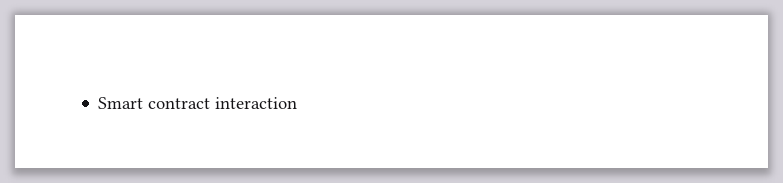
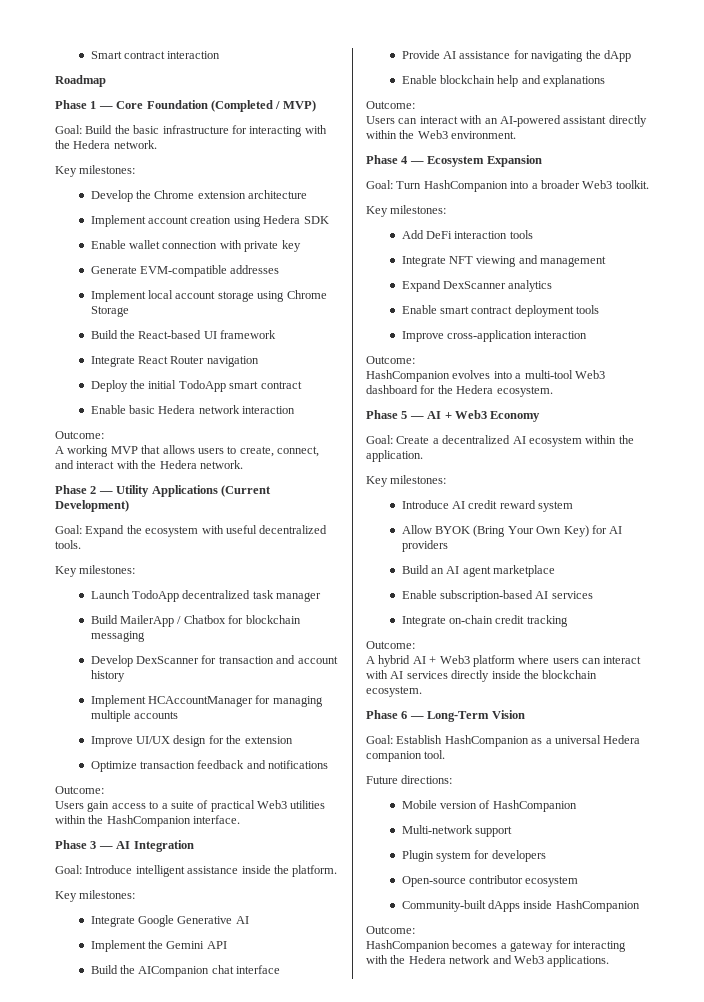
(298, 103) none -> [55,75,106,87] [55,100,316,112] [55,125,327,137] [55,140,157,149] [55,165,136,177] [90,190,308,202] [90,215,329,227] [90,240,301,252] [90,265,280,277] [90,290,327,302] [90,306,129,317] [90,330,277,339] [90,356,259,367] [90,380,302,392] [90,405,296,414] [55,431,104,439] [55,445,319,457] [55,460,243,469] [55,485,271,497] [55,500,129,512] [55,525,328,537] [55,540,81,549] [55,565,136,577] [90,590,322,602] [90,615,301,627] [90,631,145,642] [90,655,338,667] [90,670,125,682] [90,695,323,707] [90,710,179,722] [90,735,293,747] [90,760,329,772] [55,786,104,794] [55,800,326,812] [55,815,241,827] [55,840,194,852] [55,865,338,877] [55,890,136,902] [90,915,249,927] [90,940,227,952] [90,965,281,977] [401,50,631,62] [401,75,606,87] [366,101,415,109] [366,115,647,127] [366,130,517,139] [366,155,542,167] [366,180,649,192] [366,205,447,217] [401,230,533,239] [401,255,607,267] [401,280,553,292] [401,305,600,317] [401,330,588,342] [366,356,415,364] [366,370,605,382] [366,385,553,397] [366,410,541,422] [366,435,634,447] [366,450,423,462] [366,475,447,487] [401,500,574,512] [401,525,623,537] [401,540,448,552] [401,565,556,577] [401,590,593,602] [401,615,568,627] [366,641,415,649] [366,655,642,667] [366,670,598,682] [366,686,422,697] [366,710,525,722] [366,735,641,747] [366,750,446,762] [366,775,453,784] [401,800,577,812] [401,825,513,837] [401,850,546,862] [401,875,579,887] [401,900,640,912] [366,926,415,934] [366,940,626,952] [366,955,610,967] // Roadmap // Phase 1 — Core Foundation (Completed / MVP) // Goal: Build the basic infrastructure for interacting with the Hedera network. // Key milestones: // Develop the Chrome extension architecture // Implement account creation using Hedera SDK // Enable wallet connection with private key // Generate EVM-compatible addresses // Implement local account storage using Chrome Storage // Build the React-based UI framework // Integrate React Router navigation // Deploy the initial TodoApp smart contract // Enable basic Hedera network interaction // Outcome: // A working MVP that allows users to create, connect, and interact with the Hedera network. // Phase 2 — Utility Applications (Current Development) // Goal: Expand the ecosystem with useful decentralized tools. // Key milestones: // Launch TodoApp decentralized task manager // Build MailerApp / Chatbox for blockchain messaging // Develop DexScanner for transaction and account history // Implement HCAccountManager for managing multiple accounts // Improve UI/UX design for the extension // Optimize transaction feedback and notifications // Outcome: // Users gain access to a suite of practical Web3 utilities within the HashCompanion interface. // Phase 3 — AI Integration // Goal: Introduce intelligent assistance inside the platform. // Key milestones: // Integrate Google Generative AI // Implement the Gemini API // Build the AICompanion chat interface // Provide AI assistance for navigating the dApp // Enable blockchain help and explanations // Outcome: // Users can interact with an AI-powered assistant directly within the Web3 environment. // Phase 4 — Ecosystem Expansion // Goal: Turn HashCompanion into a broader Web3 toolkit. // Key milestones: // Add DeFi interaction tools // Integrate NFT viewing and management // Expand DexScanner analytics // Enable smart contract deployment tools // Improve cross-application interaction // Outcome: // HashCompanion evolves into a multi-tool Web3 dashboard for the Hedera ecosystem. // Phase 5 — AI + Web3 Economy // Goal: Create a decentralized AI ecosystem within the application. // Key milestones: // Introduce AI credit reward system // Allow BYOK (Bring Your Own Key) for AI providers // Build an AI agent marketplace // Enable subscription-based AI services // Integrate on-chain credit tracking // Outcome: // A hybrid AI + Web3 platform where users can interact with AI services directly inside the blockchain ecosystem. // Phase 6 — Long-Term Vision // Goal: Establish HashCompanion as a universal Hedera companion tool. // Future directions: // Mobile version of HashCompanion // Multi-network support // Plugin system for developers // Open-source contributor ecosystem // Community-built dApps inside HashCompanion // Outcome: // HashCompanion becomes a gateway for interacting with the Hedera network and Web3 applications.

